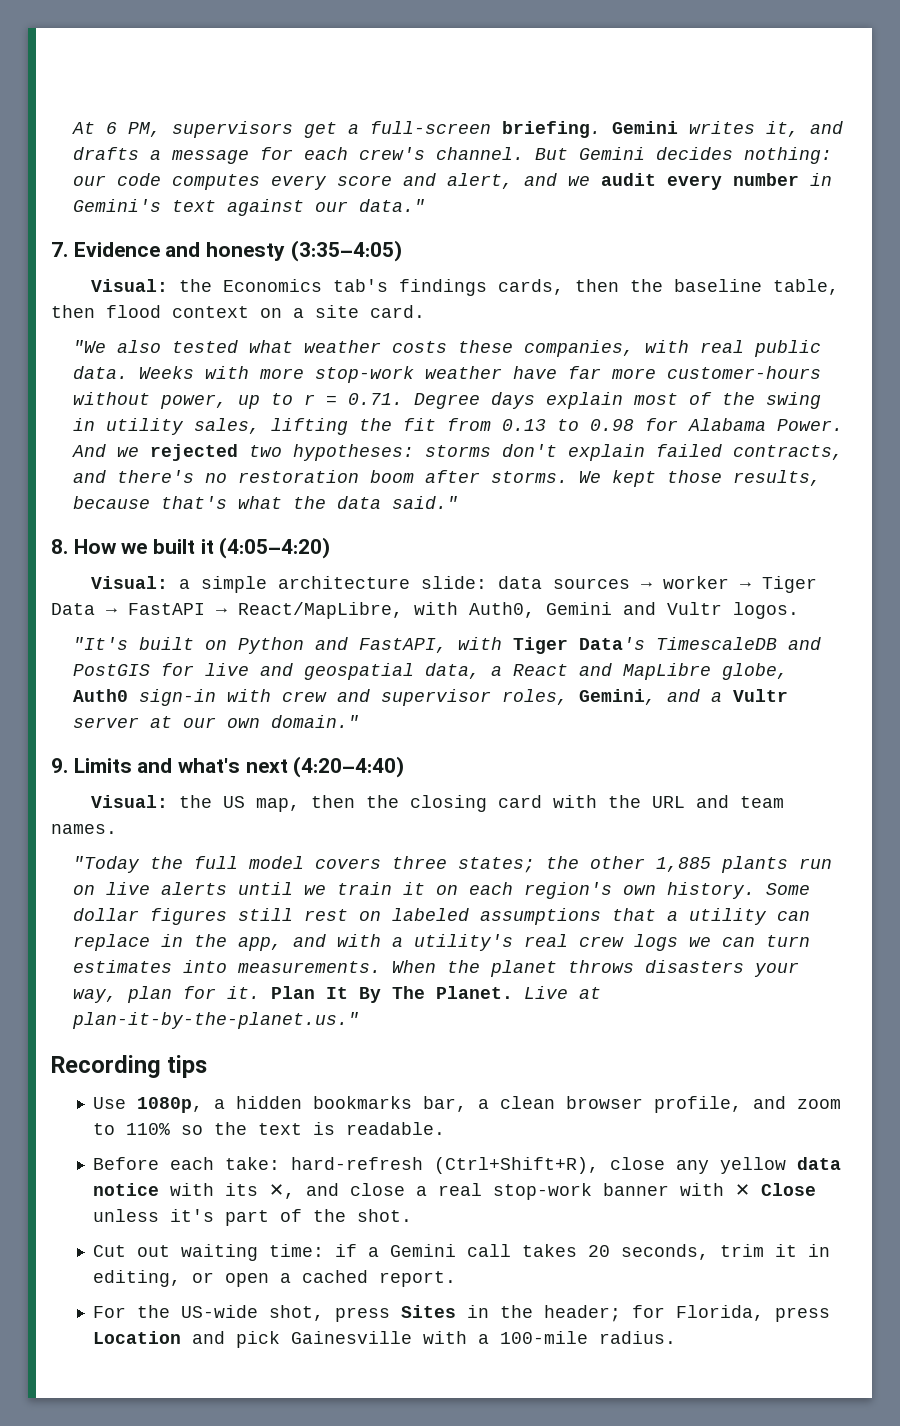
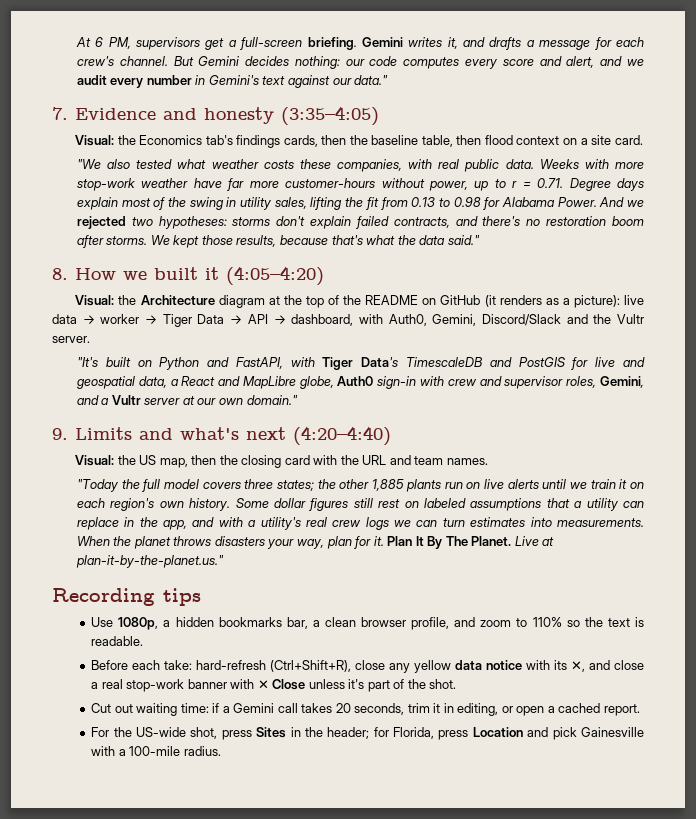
[178,576,630,593] a simple architecture slide: data sources -> [118,295,645,308] [52,314,77,324] the Architecture diagram at the top of the README on GitHub (it renders as a picture): live data
[128,602,799,619] FastAPI → React/MapLibre, with Auth0, Gemini and Vultr logos. -> [247,314,644,326] [52,336,90,343] API → dashboard, with Auth0, Gemini, Discord/Slack and the Vultr server.

